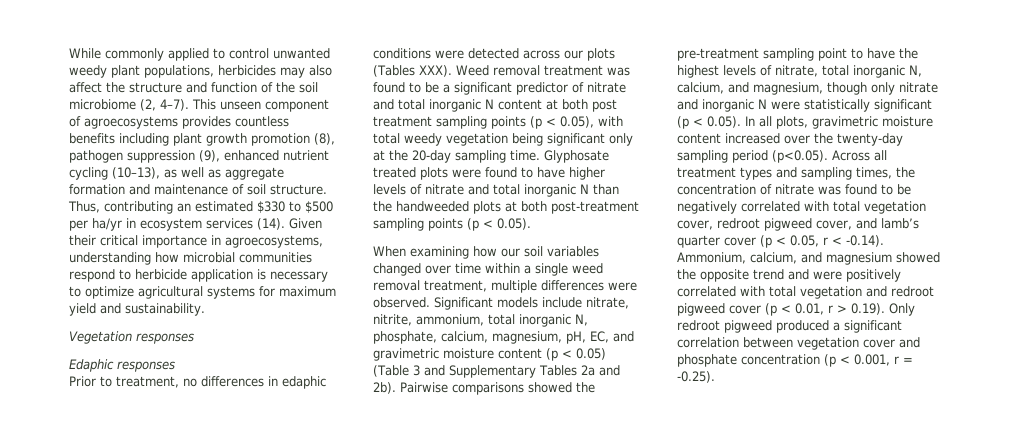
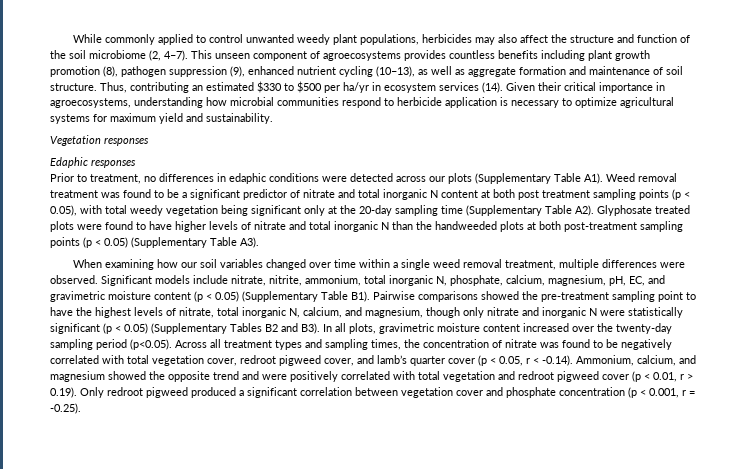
[373,65,452,77] (Tables XXX). -> [475,173,603,184] (Supplementary Table A1).
[510,150,540,161] time. -> [441,205,594,216] time (Supplementary Table A2).
[497,218,531,230] 0.05). -> [104,237,259,248] 0.05) (Supplementary Table A3).
[373,365,620,378] [373,382,396,394] (Table 3 and Supplementary Tables 2a and 2b). -> [242,291,370,302] (Supplementary Table B1).
[707,116,741,128] 0.05). -> [124,323,320,334] 0.05) (Supplementary Tables B2 and B3).

